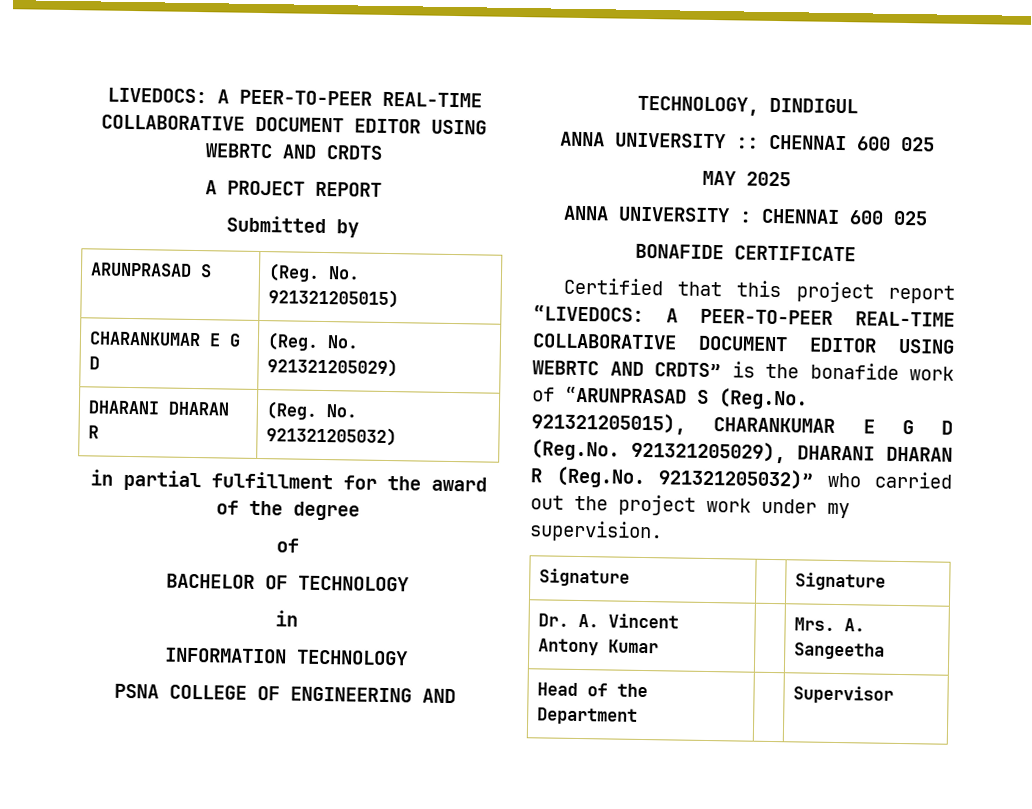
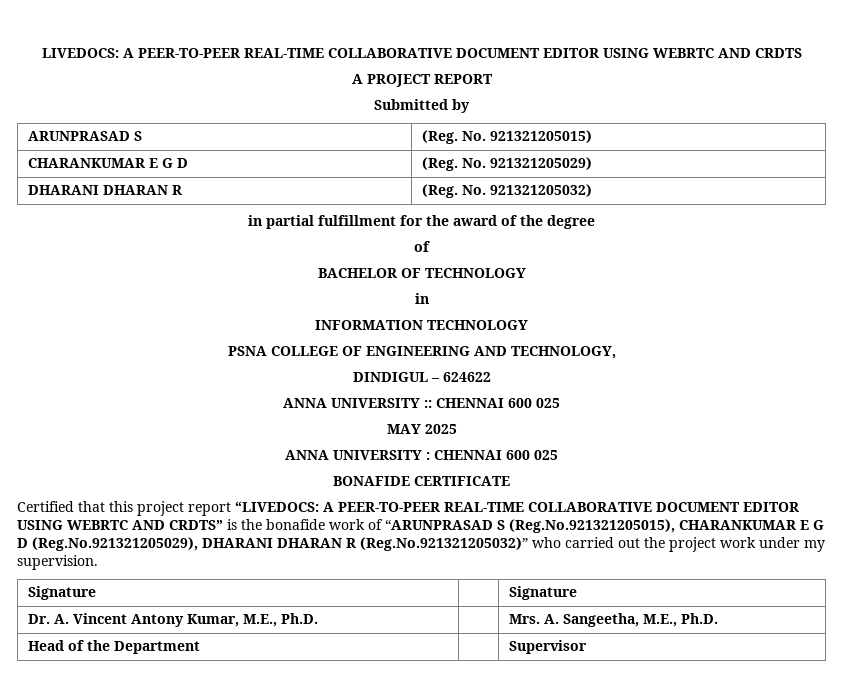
(759, 105) none -> (616, 352) //
(858, 105) none -> [430,372,491,382] – 624622
[718,388,808,410] [531,412,953,435] [531,439,953,464] [530,466,814,490] (Reg.No. 921321205015), CHARANKUMAR E G D (Reg.No. 921321205029), DHARANI DHARAN R (Reg.No. 921321205032)” -> [509,519,824,533] [17,537,528,551] (Reg.No.921321205015), CHARANKUMAR E G D (Reg.No.921321205029), DHARANI DHARAN R (Reg.No.921321205032)”
[608,639,660,654] Kumar -> [186,613,318,627] Kumar, M.E., Ph.D.
[794,642,886,660] Sangeetha -> [562,613,718,627] Sangeetha, M.E., Ph.D.

